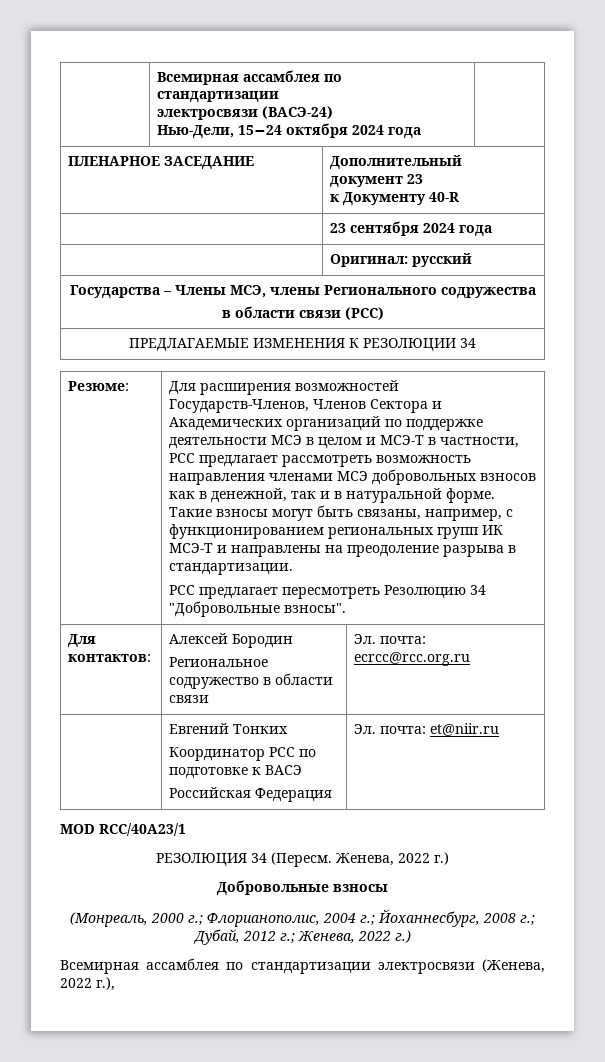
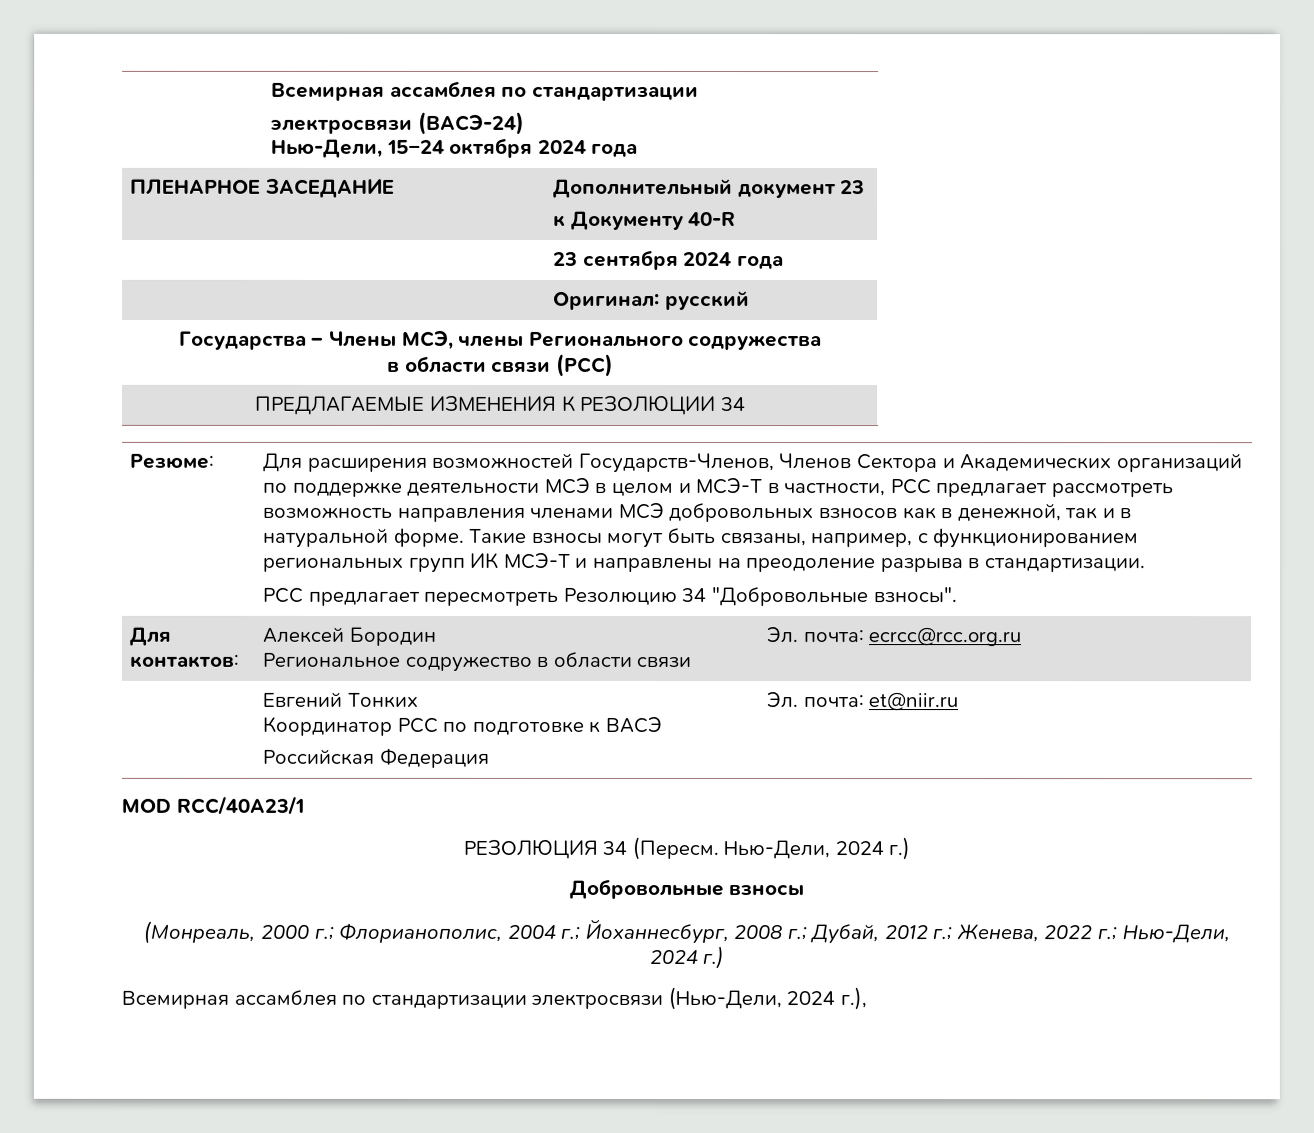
[336,853,430,866] Женева, 2022 -> [723,840,884,860] Нью-Дели, 2024
(391, 936) none -> [1096,924,1230,944] [648,949,698,965] г.; Нью-Дели, 2024
[481,959,545,973] [60,978,92,988] (Женева, 2022 -> [667,987,836,1011] (Нью-Дели, 2024

